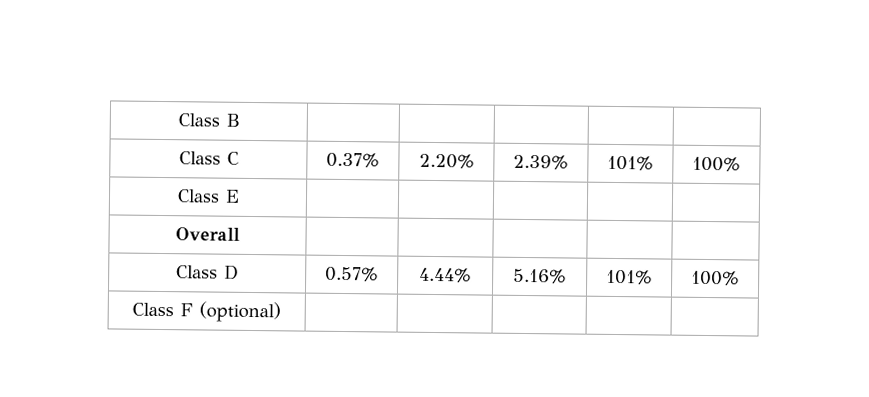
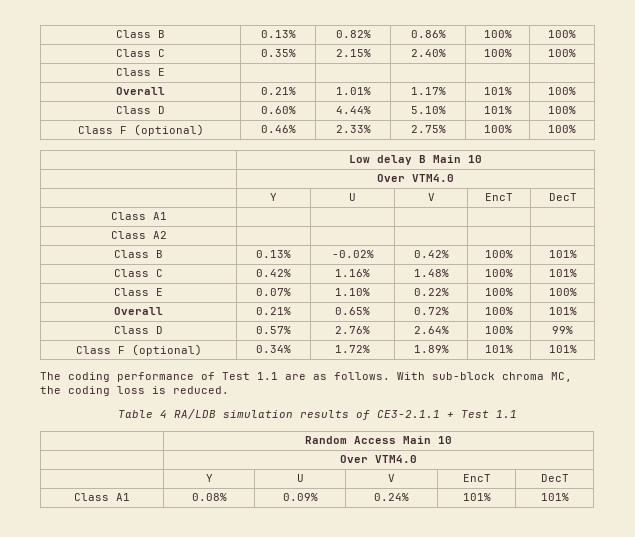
[177,113,240,127] [178,151,240,165] [326,152,380,168] [418,153,475,169] [513,154,569,170] [607,155,654,171] Class B | | | | | // Class C | 0.37% | 2.20% | 2.39% | 101% -> [116,30,165,38] [260,30,296,38] [335,30,371,38] [410,30,446,38] [483,30,512,38] [548,30,576,38] [116,49,165,57] [260,49,296,57] [335,49,371,57] [410,49,446,57] [483,49,512,57] Class B | 0.13% | 0.82% | 0.86% | 100% | 100% // Class C | 0.35% | 2.15% | 2.40% | 100%
[176,264,239,280] [325,266,379,282] | | | | // Class D | 0.57% -> [260,87,296,95] [335,87,371,95] [410,87,446,95] [483,87,512,95] [548,87,576,95] [116,106,165,114] [260,106,296,114] 0.21% | 1.01% | 1.17% | 101% | 100% // Class D | 0.60%
[513,268,567,284] 5.16% -> [410,106,446,114] 5.10%
(281, 312) | | | | -> [260,125,296,133] [335,125,371,133] [410,125,446,133] [483,125,512,133] [548,125,576,133] [348,155,482,165] [376,174,454,182] [270,193,277,201] [348,193,356,201] [427,193,435,201] [484,193,513,201] [548,193,577,201] [110,212,167,220] [110,231,167,239] [114,250,163,258] [256,250,291,258] [331,250,374,258] [413,250,449,258] [484,250,513,258] [548,250,577,258] [114,269,163,277] [256,269,291,277] [334,269,370,277] [413,269,449,277] [484,269,513,277] [548,269,577,277] [114,288,163,296] [256,288,291,296] [334,288,370,296] [413,288,449,296] [484,288,513,296] [548,288,577,296] [114,307,163,315] [256,307,291,315] [334,307,370,315] [413,307,449,315] [484,307,513,315] [548,307,577,315] [114,326,163,334] [256,326,291,334] [334,326,370,334] [413,326,449,334] [484,326,513,334] [552,326,573,334] [75,344,202,356] [256,345,291,353] [334,345,370,353] [413,345,449,353] [484,345,513,353] [548,345,577,353] [40,372,572,382] [40,386,229,396] [118,409,517,420] [304,436,452,444] [339,455,417,463] [205,474,213,482] [296,474,304,482] [387,474,395,482] [462,474,491,482] [540,474,569,482] [74,493,130,501] [191,493,227,501] [282,493,318,501] [373,493,409,501] [462,493,491,501] [540,493,569,501] 0.46% | 2.33% | 2.75% | 100% | 100% // | Low delay B Main 10 // | Over VTM4.0 // | Y | U | V | EncT | DecT // Class A1 | | | | | // Class A2 | | | | | // Class B | 0.13% | -0.02% | 0.42% | 100% | 101% // Class C | 0.42% | 1.16% | 1.48% | 100% | 101% // Class E | 0.07% | 1.10% | 0.22% | 100% | 100% // Overall | 0.21% | 0.65% | 0.72% | 100% | 101% // Class D | 0.57% | 2.76% | 2.64% | 100% | 99% // Class F (optional) | 0.34% | 1.72% | 1.89% | 101% | 101% // The coding performance of Test 1.1 are as follows. With sub-block chroma MC, the coding loss is reduced. // Table 4 RA/LDB simulation results of CE3-2.1.1 + Test 1.1 // | Random Access Main 10 // | Over VTM4.0 // | Y | U | V | EncT | DecT // Class A1 | 0.08% | 0.09% | 0.24% | 101% | 101%

